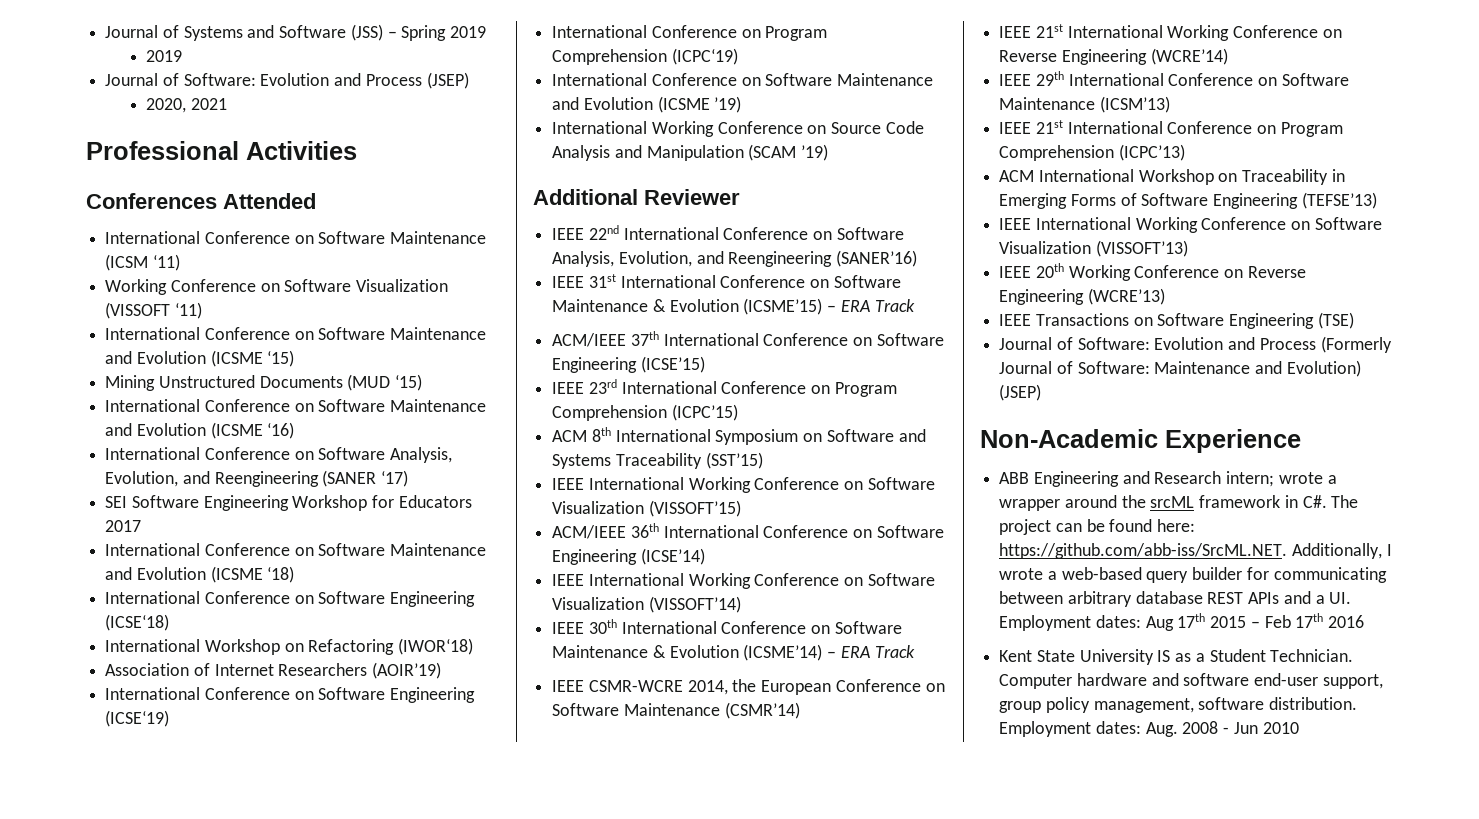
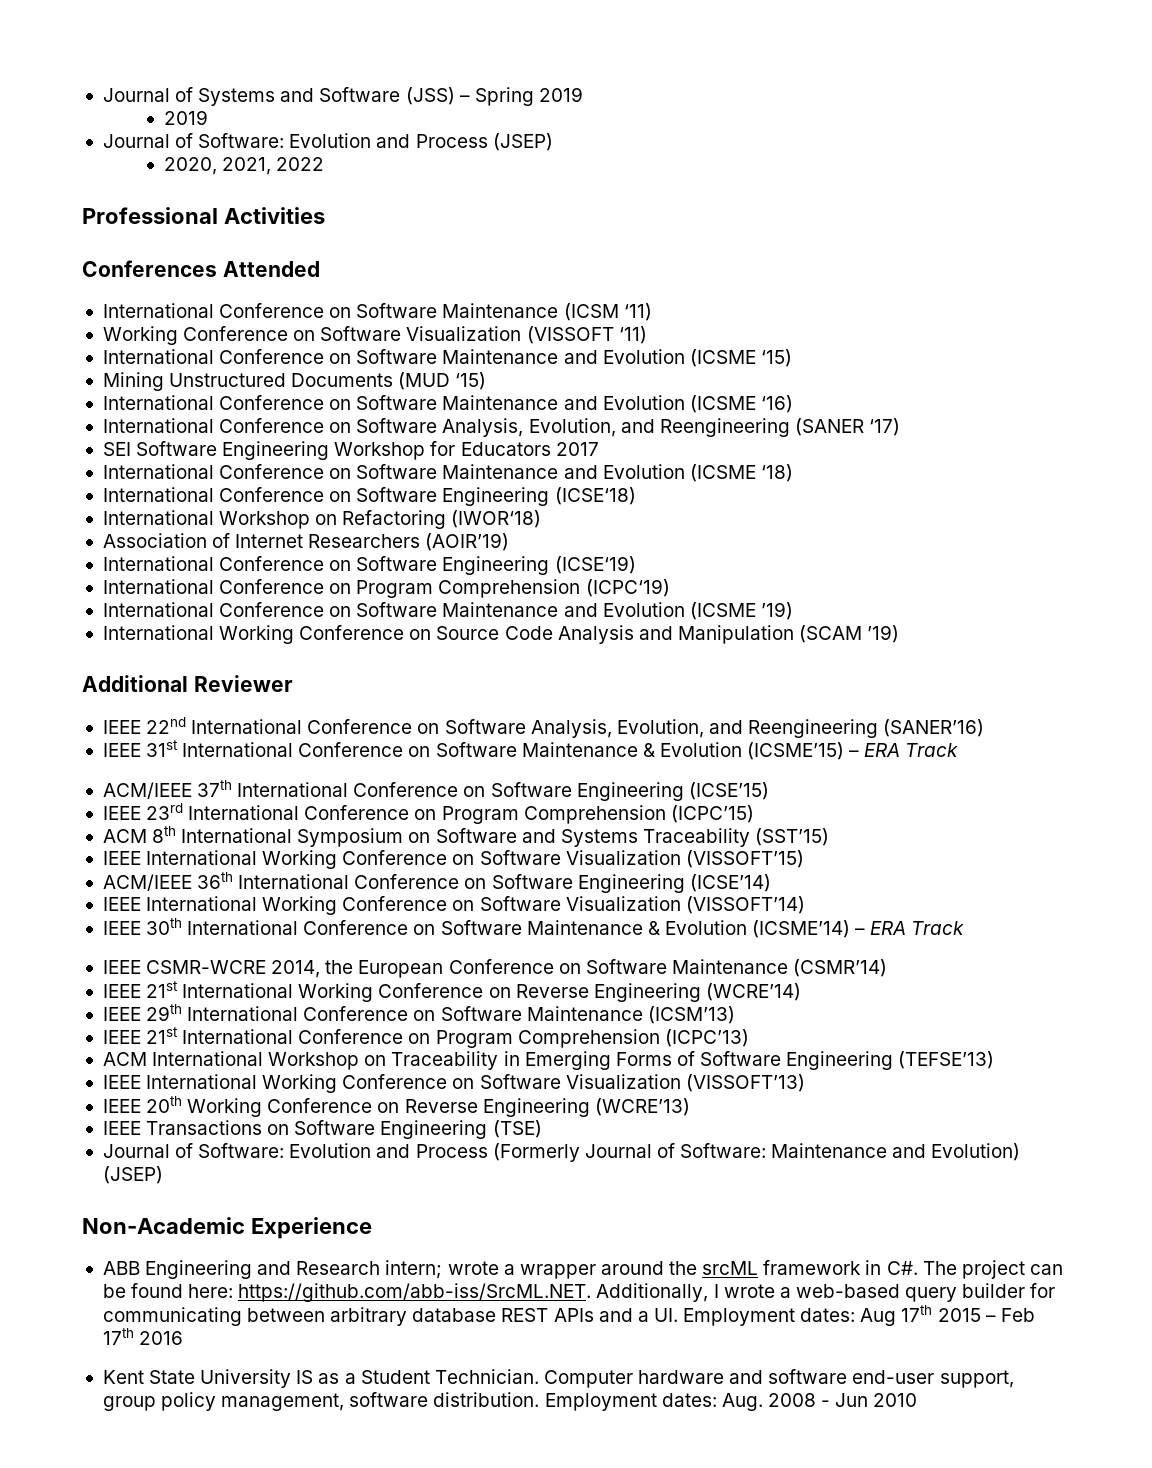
[191,98,228,110] 2021 -> [221,157,324,175] 2021, 2022

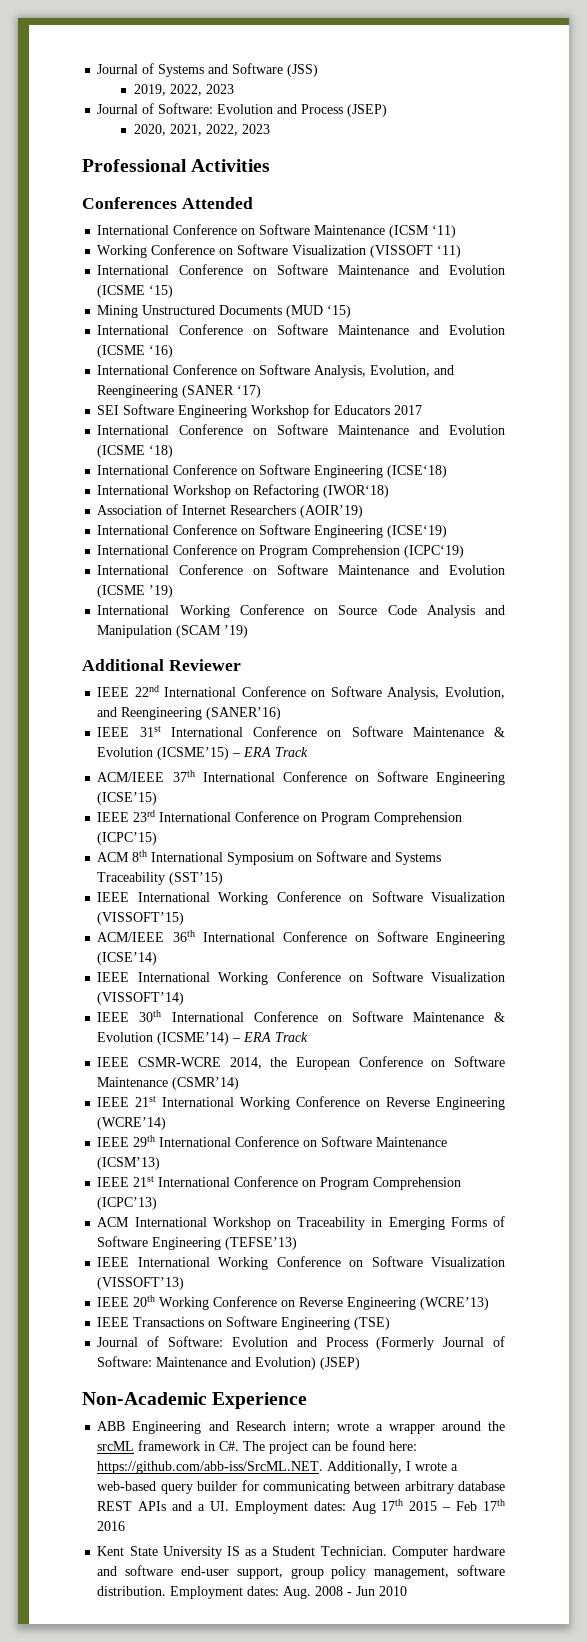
[459,87,583,106] [163,110,208,125] – Spring 2019 // 2019 -> [133,84,234,96] // 2019, 2022, 2023
[275,157,324,171] 2022 -> [205,124,270,136] 2022, 2023

